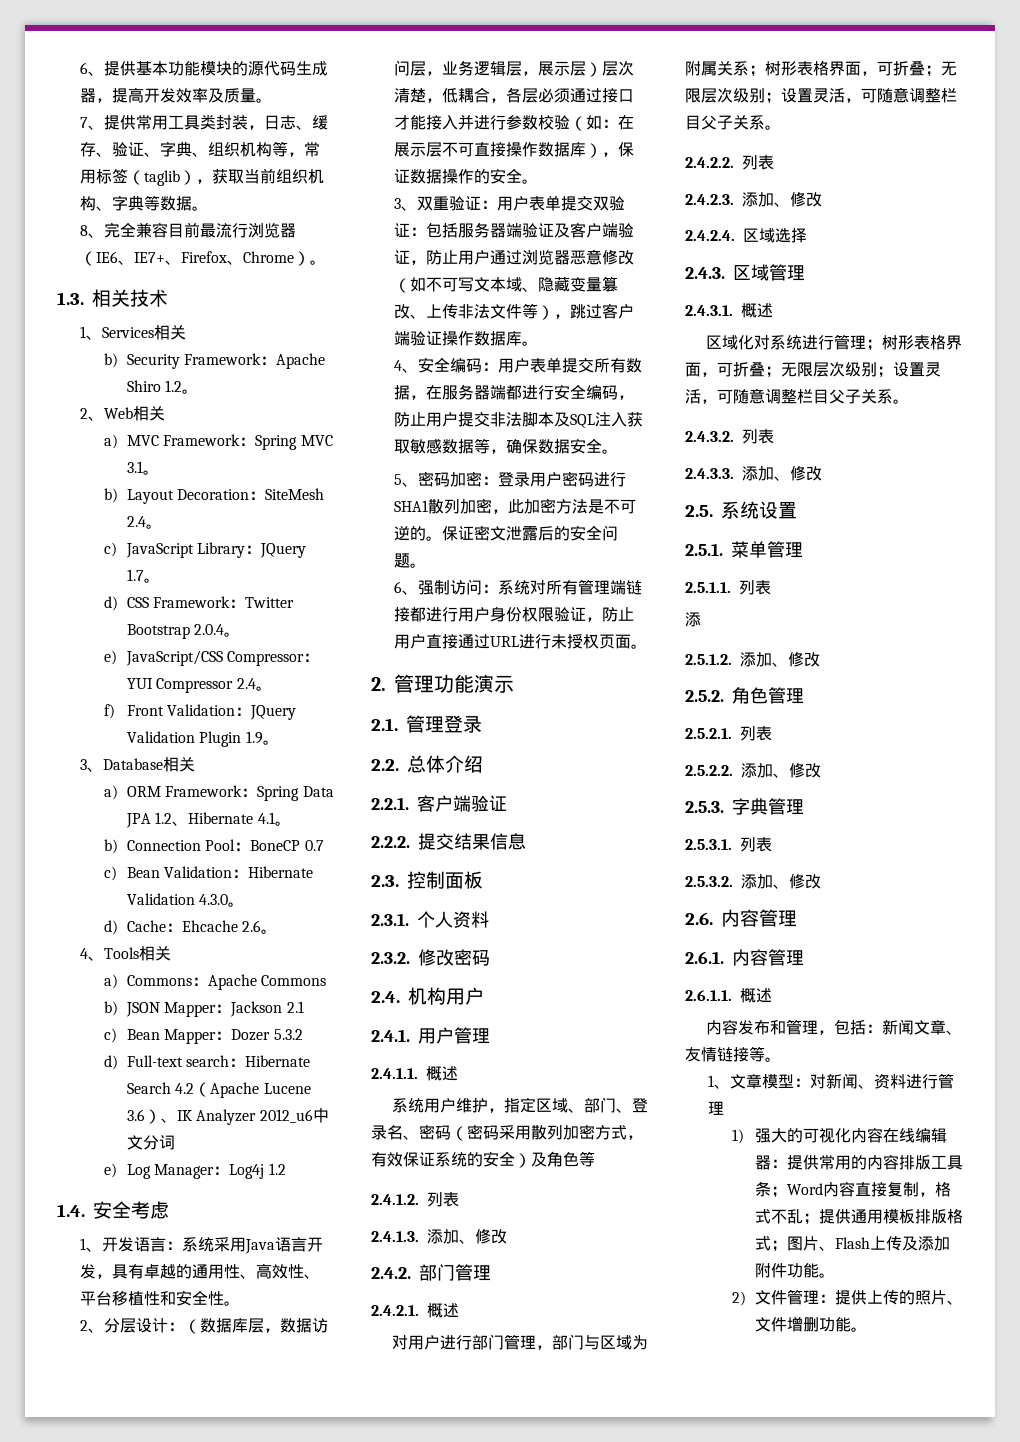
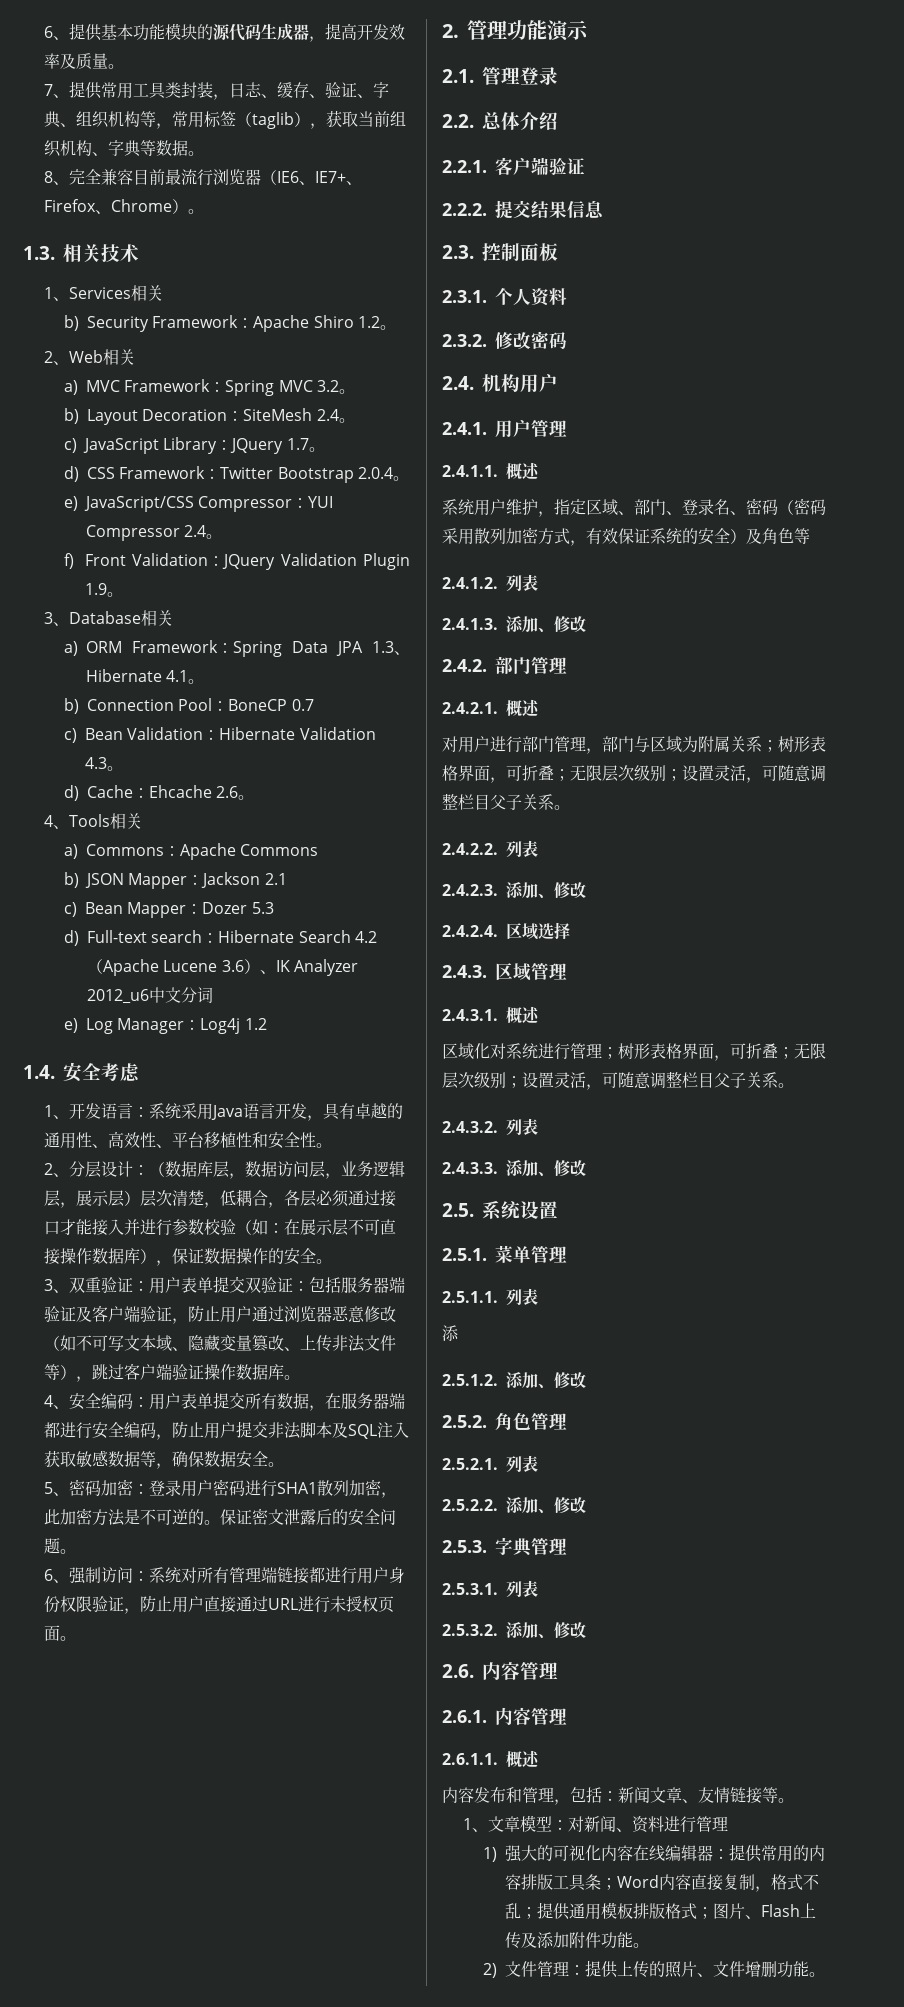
[126,461,143,473] 3.1 -> [316,380,339,392] 3.2
[155,812,173,824] 1.2 -> [372,641,395,653] 1.3
[199,894,229,905] 4.3.0 -> [85,757,108,769] 4.3
[273,1029,303,1040] 5.3.2 -> [251,902,274,914] 5.3

